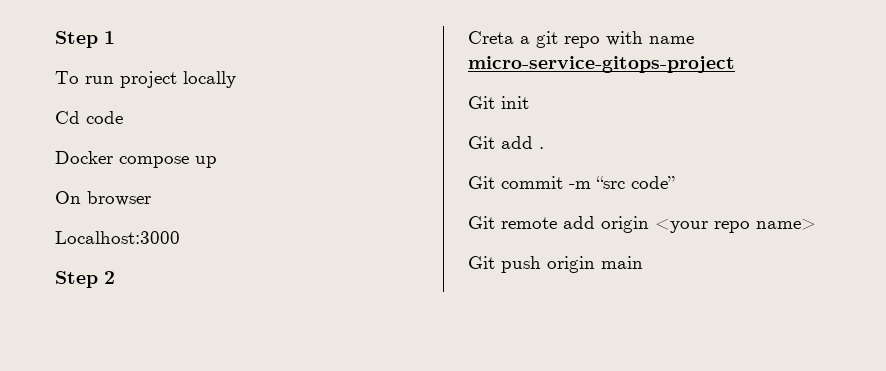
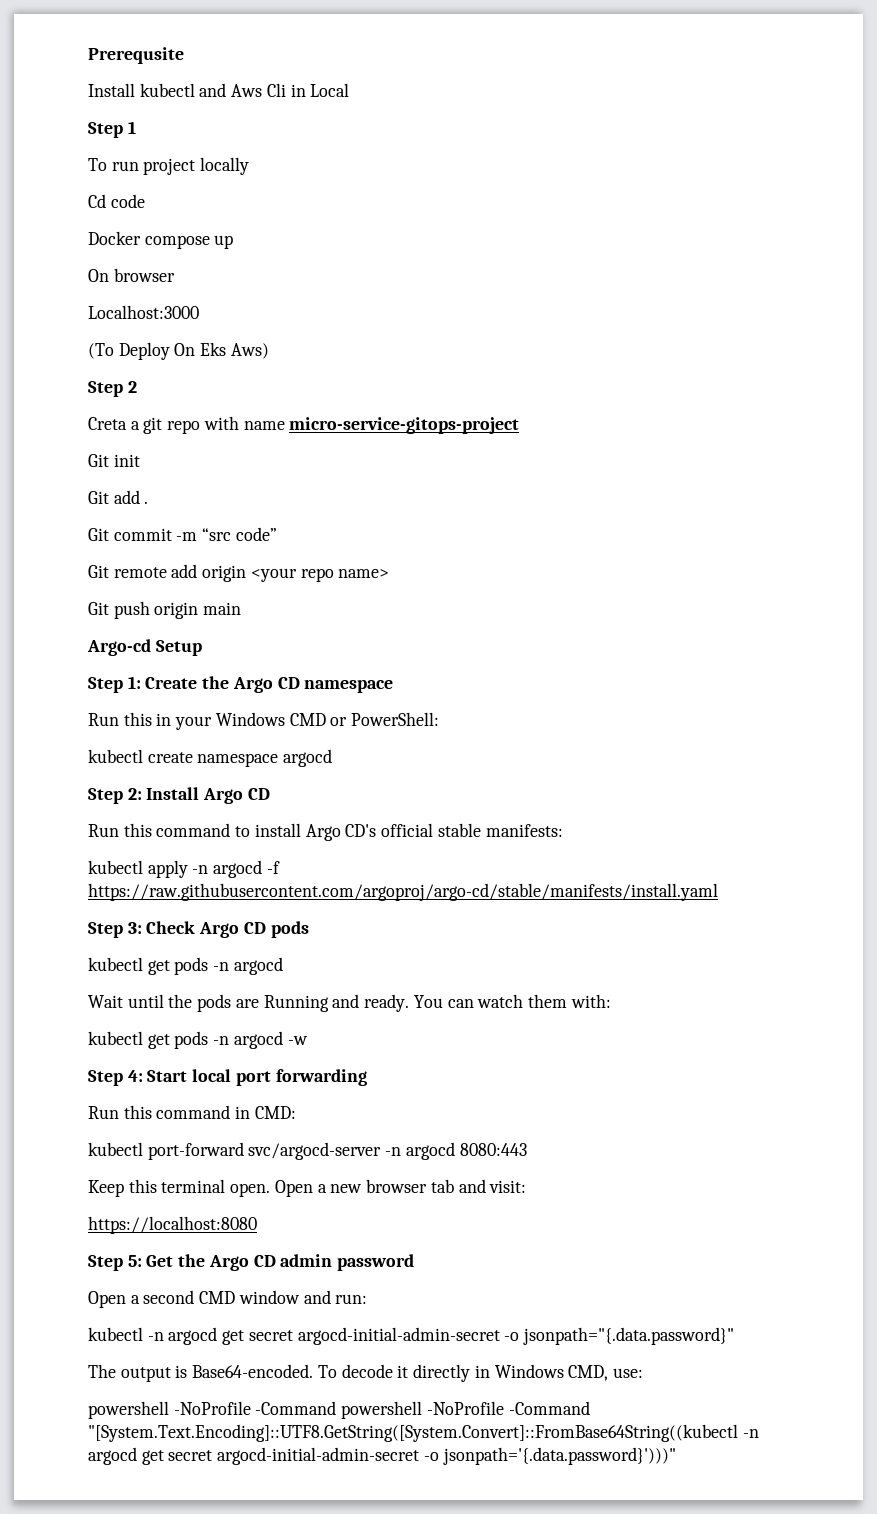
(55, 39) none -> [88,47,184,64] [88,83,350,97] Prerequsite // Install kubectl and Aws Cli in Local //
(180, 237) none -> [88,342,269,360] // (To Deploy On Eks Aws)
(643, 262) none -> [87,639,202,656] [88,676,394,693] [88,712,440,730] [88,749,333,767] [88,787,270,804] [88,823,563,841] [88,860,280,878] [88,883,718,901] [88,921,309,938] [88,957,283,975] [88,994,611,1012] [88,1031,308,1049] [88,1069,367,1086] [88,1105,296,1119] [88,1142,527,1160] [88,1179,527,1197] [88,1216,257,1234] [88,1254,415,1271] [88,1290,368,1308] [88,1327,735,1345] [88,1364,643,1382] [88,1401,590,1419] [88,1424,759,1442] [88,1447,676,1465] // Argo-cd Setup // Step 1: Create the Argo CD namespace // Run this in your Windows CMD or PowerShell: // kubectl create namespace argocd // Step 2: Install Argo CD // Run this command to install Argo CD's official stable manifests: // kubectl apply -n argocd -f https://raw.githubusercontent.com/argoproj/argo-cd/stable/manifests/install.yaml // Step 3: Check Argo CD pods // kubectl get pods -n argocd // Wait until the pods are Running and ready. You can watch them with: // kubectl get pods -n argocd -w // Step 4: Start local port forwarding // Run this command in CMD: // kubectl port-forward svc/argocd-server -n argocd 8080:443 // Keep this terminal open. Open a new browser tab and visit: // https://localhost:8080 // Step 5: Get the Argo CD admin password // Open a second CMD window and run: // kubectl -n argocd get secret argocd-initial-admin-secret -o jsonpath="{.data.password}" // The output is Base64-encoded. To decode it directly in Windows CMD, use: // powershell -NoProfile -Command powershell -NoProfile -Command "[System.Text.Encoding]::UTF8.GetString([System.Convert]::FromBase64String((kubectl -n argocd get secret argocd-initial-admin-secret -o jsonpath='{.data.password}')))"

